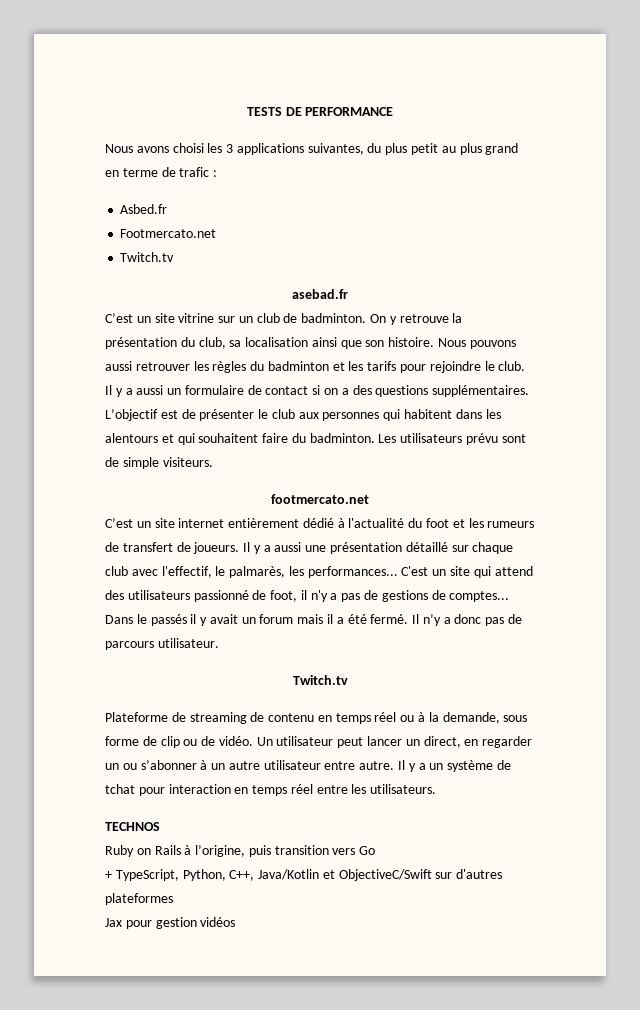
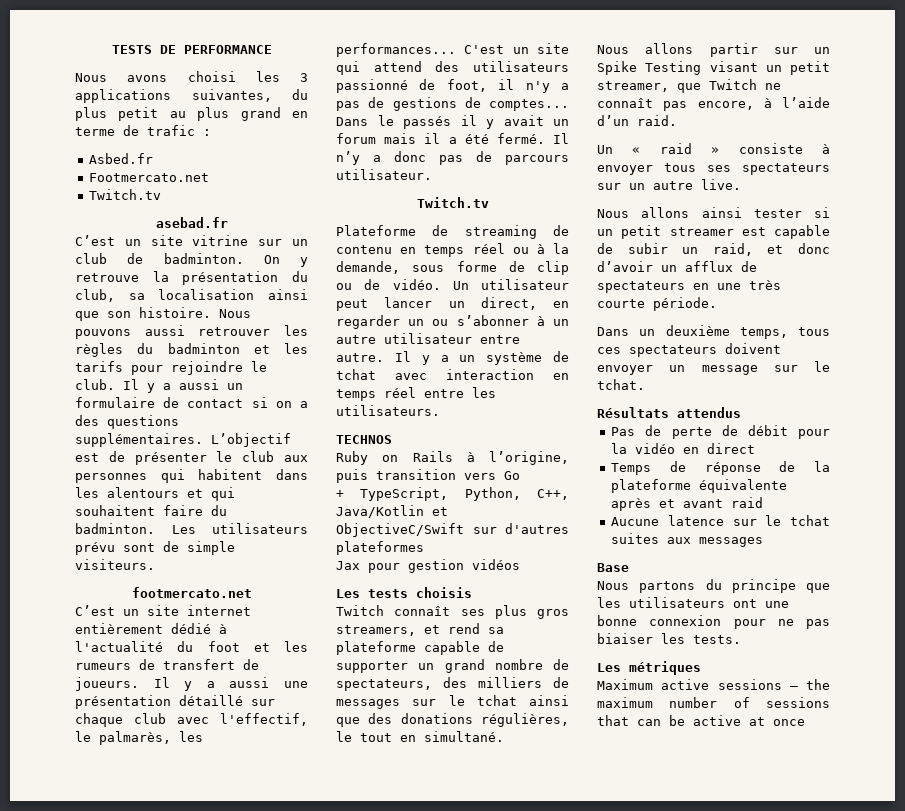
[138,787,165,796] pour -> [395,373,427,380] avec
(236, 922) none -> [336,587,472,598] [336,605,569,619] [336,623,504,636] [336,641,504,655] [336,659,569,673] [336,677,569,691] [336,695,569,709] [336,713,569,727] [336,731,504,742] [597,43,830,57] [597,61,830,75] [597,79,781,93] [597,97,830,111] [597,115,677,126] [597,143,830,154] [597,163,830,175] [597,179,741,190] [597,207,830,218] [597,225,830,239] [597,243,830,256] [597,261,757,272] [597,280,781,293] [597,297,717,311] [597,325,830,339] [597,343,781,357] [597,361,830,375] [597,379,645,390] [597,407,741,418] [611,425,830,439] [611,443,756,454] [611,461,830,475] [611,479,788,493] [611,497,764,511] [611,515,830,526] [611,533,764,547] [597,563,629,572] [597,579,830,593] [597,597,789,608] [597,615,830,629] [597,633,741,644] [597,661,701,675] [597,679,830,690] [597,697,830,708] [597,715,805,726] // Les tests choisis // Twitch connaît ses plus gros streamers, et rend sa plateforme capable de supporter un grand nombre de spectateurs, des milliers de messages sur le tchat ainsi que des donations régulières, le tout en simultané. // Nous allons partir sur un Spike Testing visant un petit streamer, que Twitch ne connaît pas encore, à l’aide d’un raid. // Un « raid » consiste à envoyer tous ses spectateurs sur un autre live. // Nous allons ainsi tester si un petit streamer est capable de subir un raid, et donc d’avoir un afflux de spectateurs en une très courte période. // Dans un deuxième temps, tous ces spectateurs doivent envoyer un message sur le tchat. // Résultats attendus // Pas de perte de débit pour la vidéo en direct // Temps de réponse de la plateforme équivalente après et avant raid // Aucune latence sur le tchat suites aux messages // Base // Nous partons du principe que les utilisateurs ont une bonne connexion pour ne pas biaiser les tests. // Les métriques // Maximum active sessions – the maximum number of sessions that can be active at once

